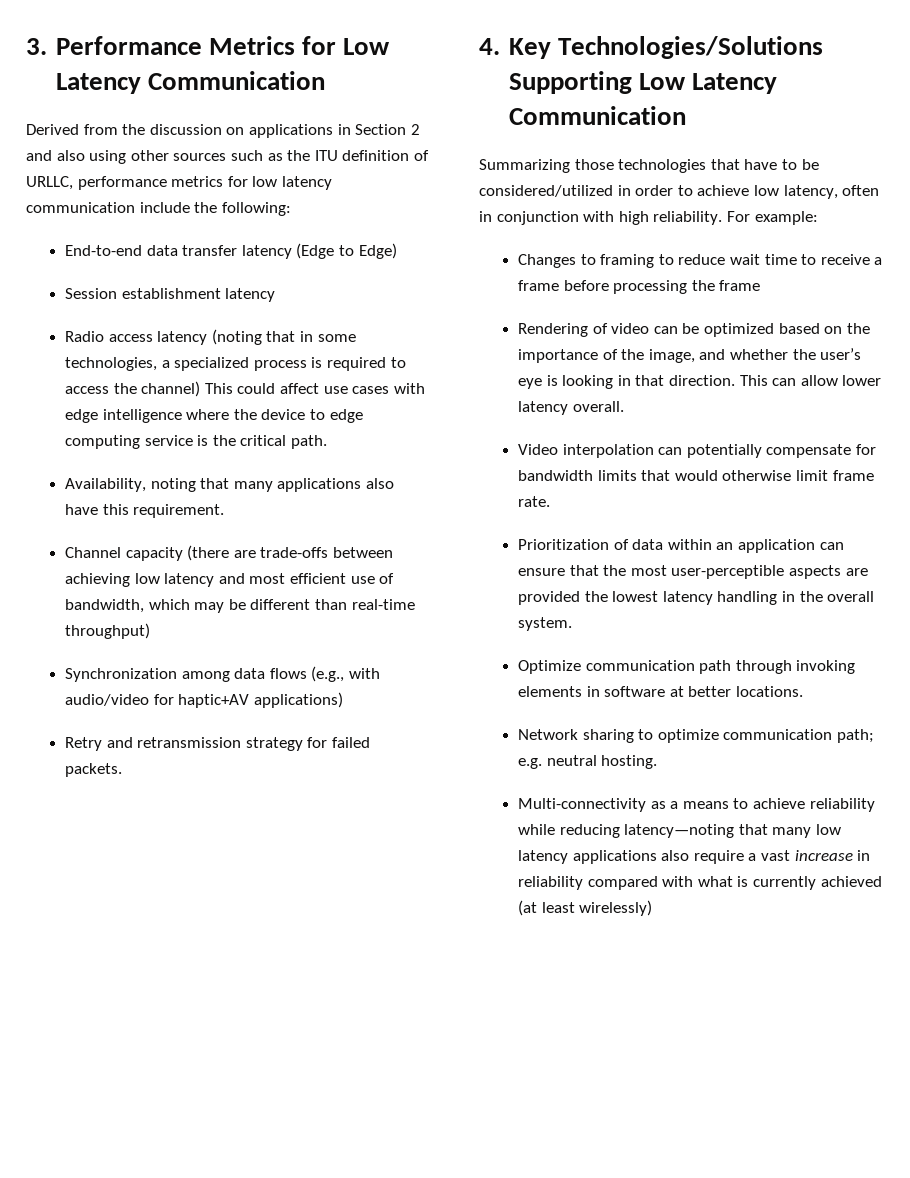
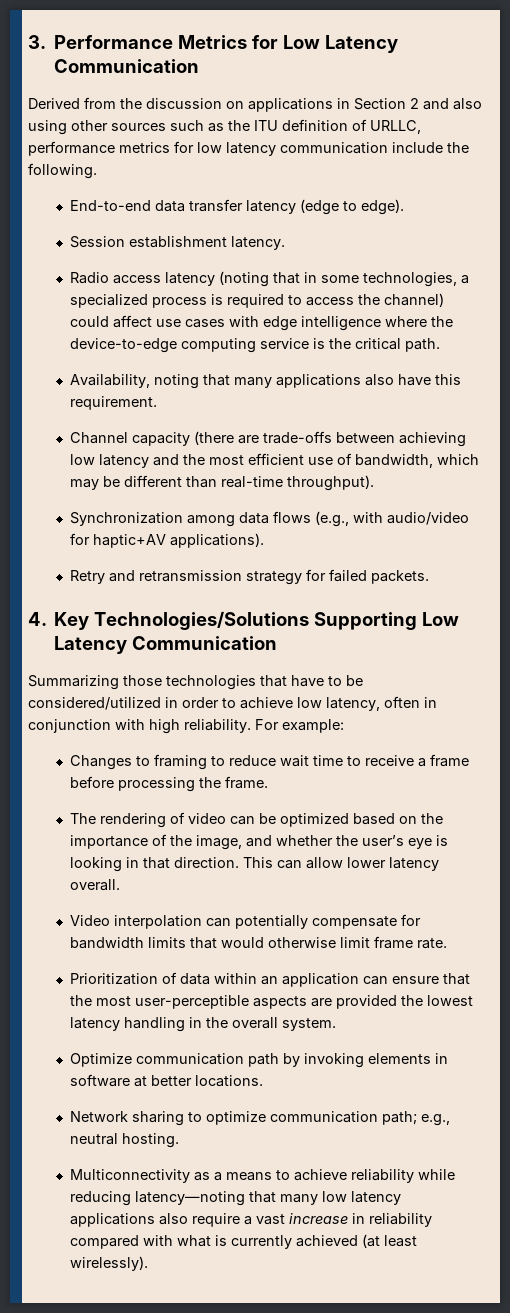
[221,202,291,216] following: -> [28,163,97,179] following.
[296,243,397,259] (Edge to Edge) -> [300,199,405,215] (edge to edge).
[225,288,276,302] latency -> [231,236,286,250] latency.
[204,383,233,394] This -> (445, 300) none
[261,409,363,423] device to edge -> [70,338,178,353] device-to-edge
(245, 578) none -> [183,454,206,465] the
[65,623,151,639] throughput) -> [287,475,375,491] throughput).
[253,692,343,708] applications) -> [170,533,265,548] applications).
[719,280,761,291] [518,323,589,337] frame // Rendering -> [225,776,269,789] [70,813,167,828] frame. // The rendering
[735,660,792,674] through -> [283,1053,301,1067] by
[518,758,543,769] e.g. -> [421,1114,451,1126] e.g.,
[518,798,647,812] Multi-connectivity -> [70,1169,191,1183] Multiconnectivity
[579,900,653,916] wirelessly) -> [70,1256,149,1271] wirelessly).

